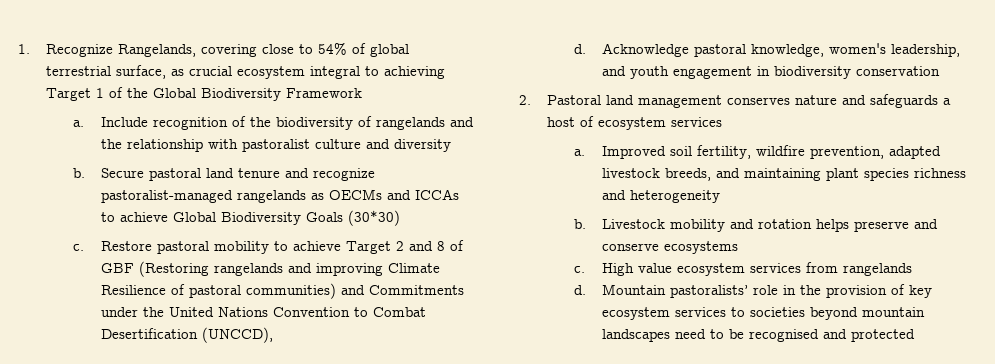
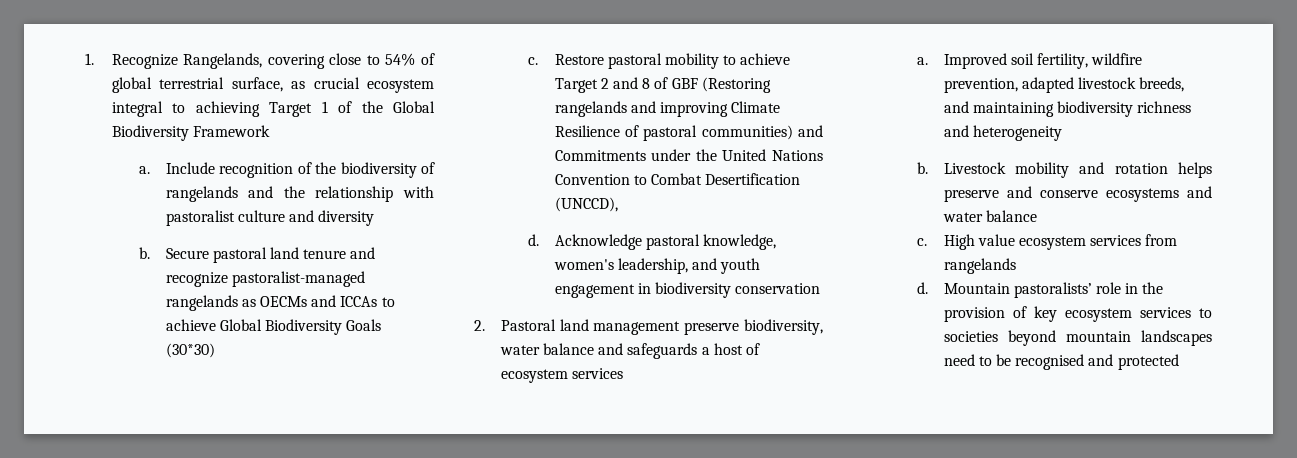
[726,95,837,105] conserves nature -> [684,319,823,335] [499,343,595,355] preserve biodiversity, water balance
[825,168,909,181] plant species -> [1057,101,1134,117] biodiversity
(738, 247) none -> [1187,186,1212,198] [942,210,1037,222] and water balance

